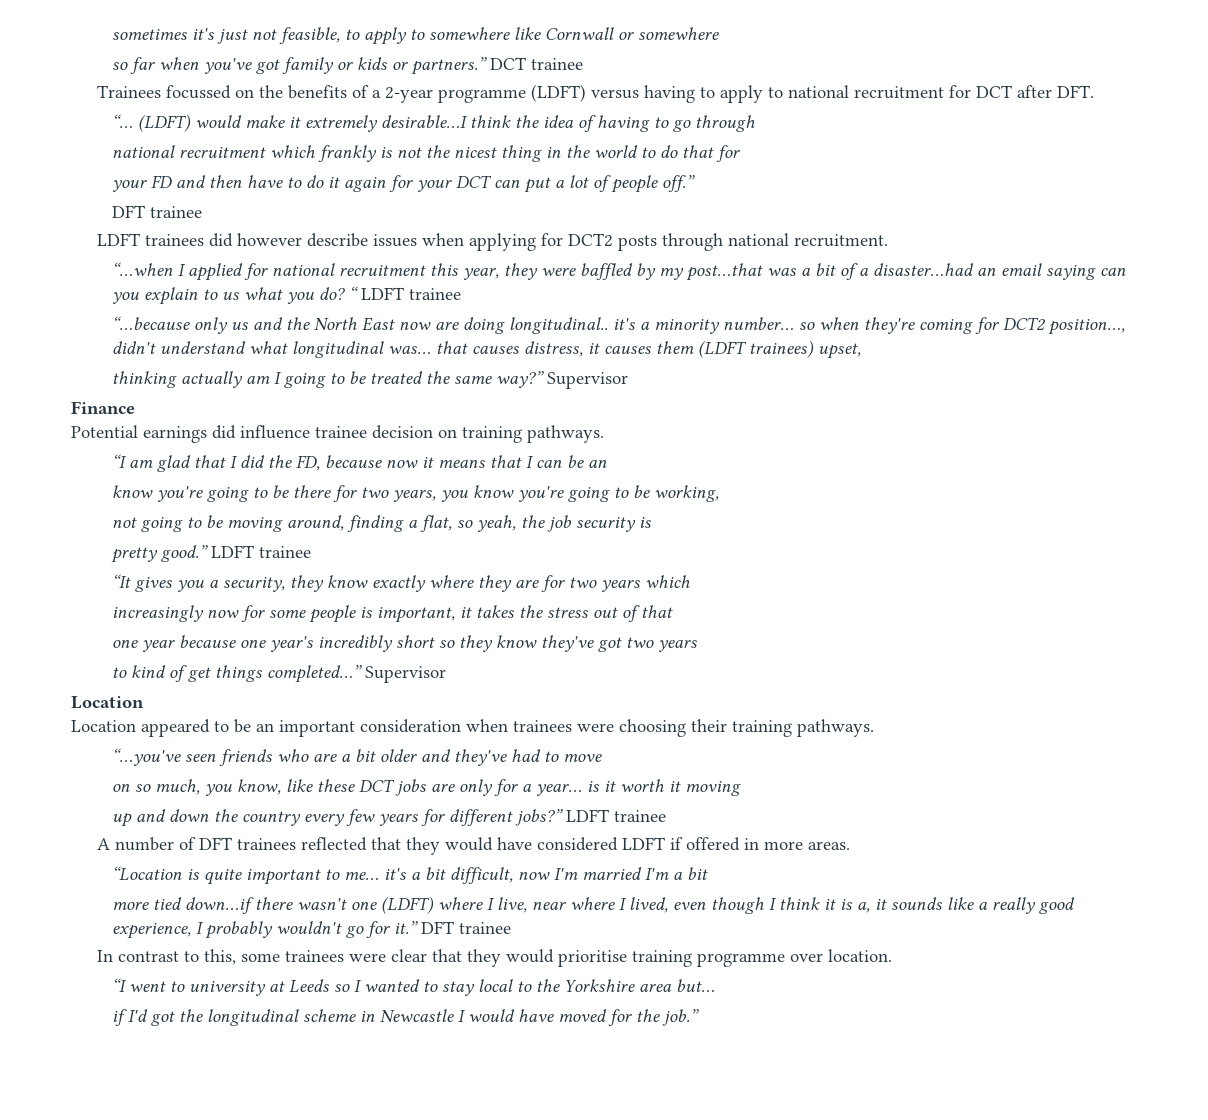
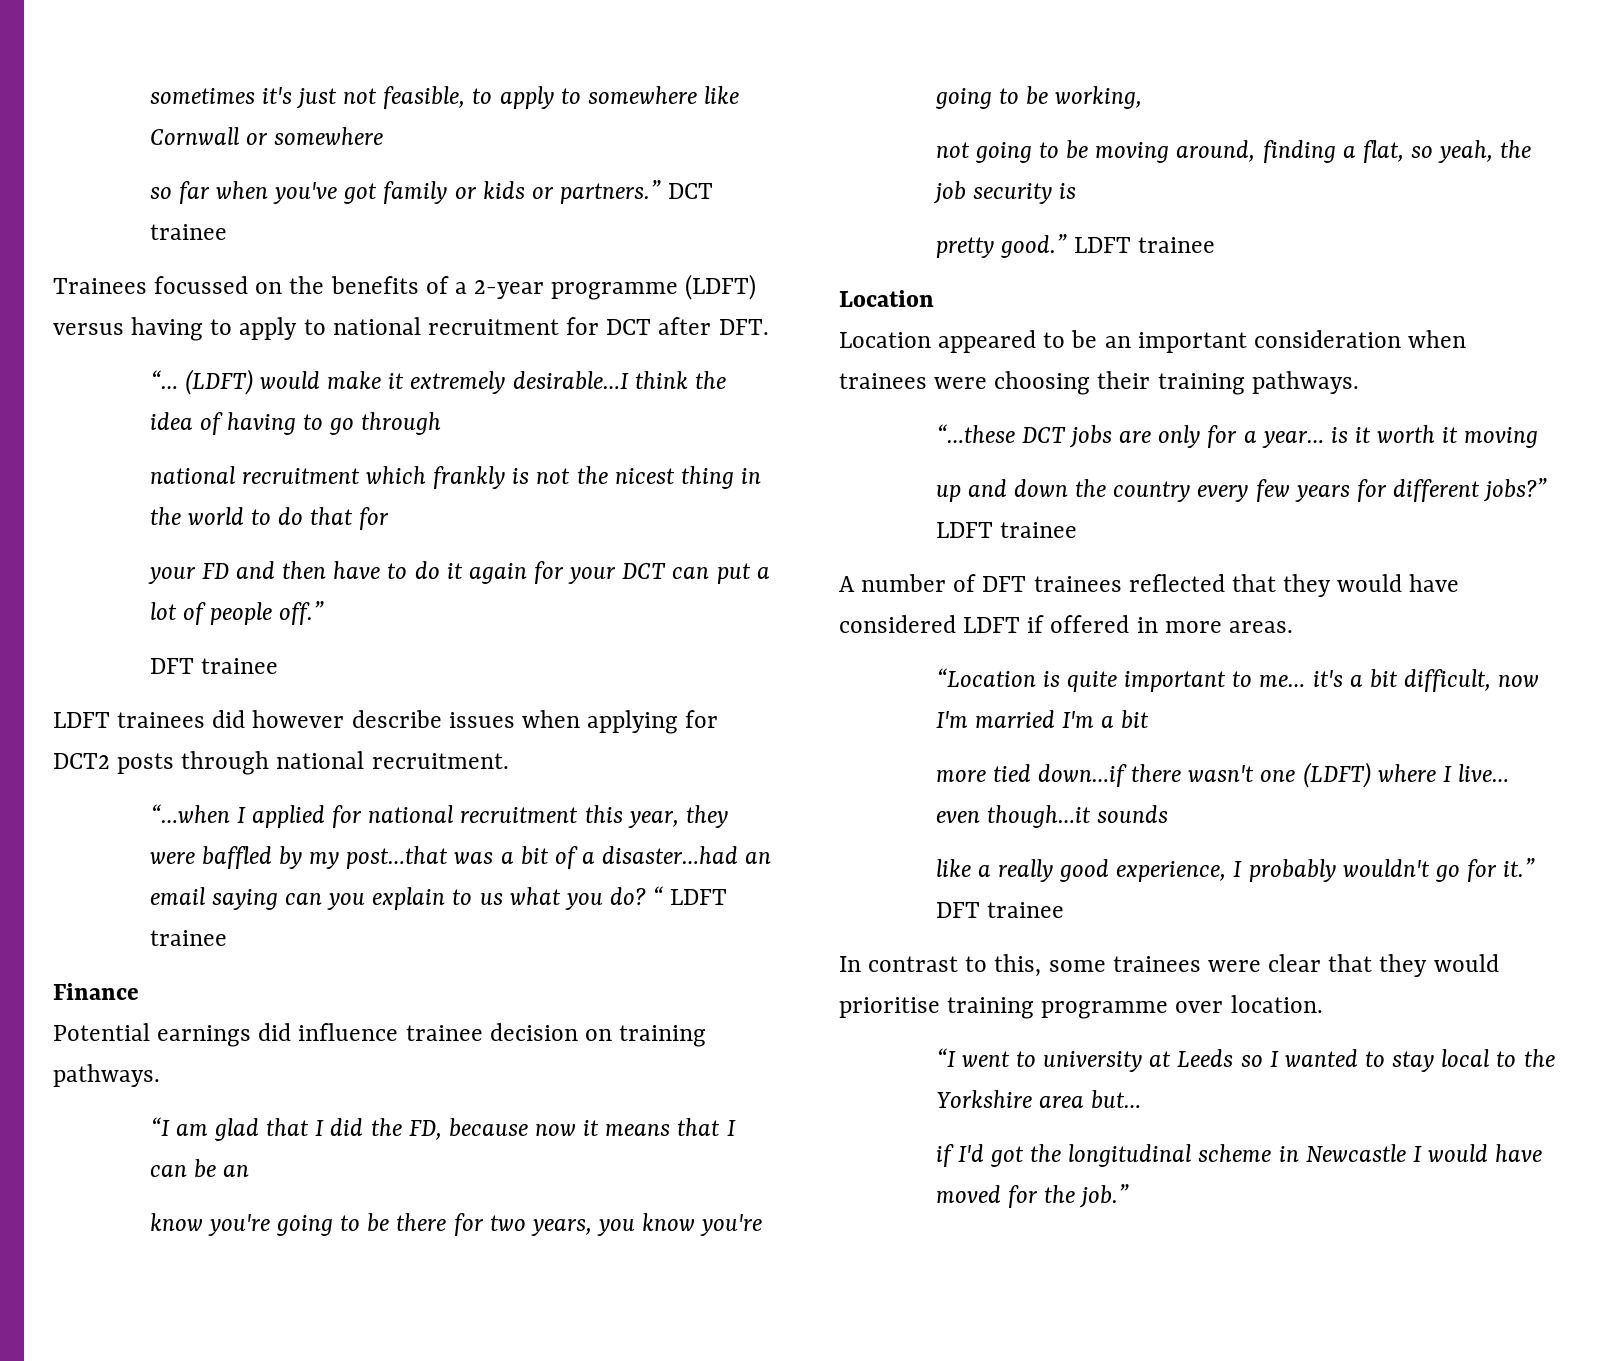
[112,316,1126,335] [112,340,862,359] [112,371,629,389] // “…because only us and the North East now are doing longitudinal.. it's a minority number… so when they're coming for DCT2 position…, didn't understand what longitudinal was… that causes distress, it causes them (LDFT trainees) upset, // thinking actually am I going to be treated the same way?” Supervisor -> (227, 938) none
[112,574,691,592] [112,605,674,623] [112,635,698,652] [112,665,447,683] // “It gives you a security, they know exactly where they are for two years which // increasingly now for some people is important, it takes the stress out of that // one year because one year's incredibly short so they know they've got two years // to kind of get things completed…” Supervisor -> (1216, 245) none
[112,748,603,766] [112,779,356,796] “…you've seen friends who are a bit older and they've had to move // on so much, you know, like these -> [935,424,1015,443] “…these
[497,897,888,914] live, near where I lived, even though I think it is a, it -> [1457,764,1509,782] [935,805,1091,828] live… even though…it
(943, 903) none -> (1168, 814) //

